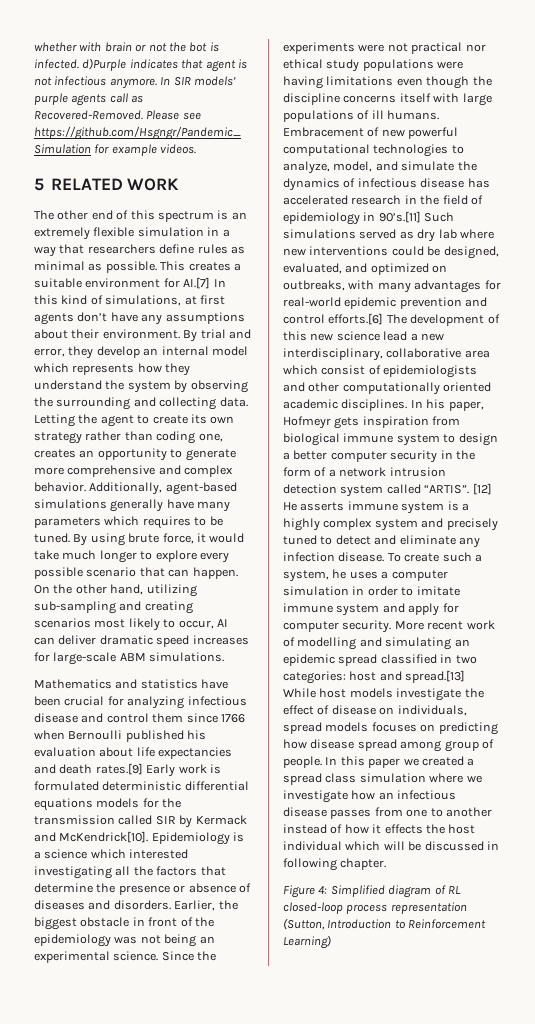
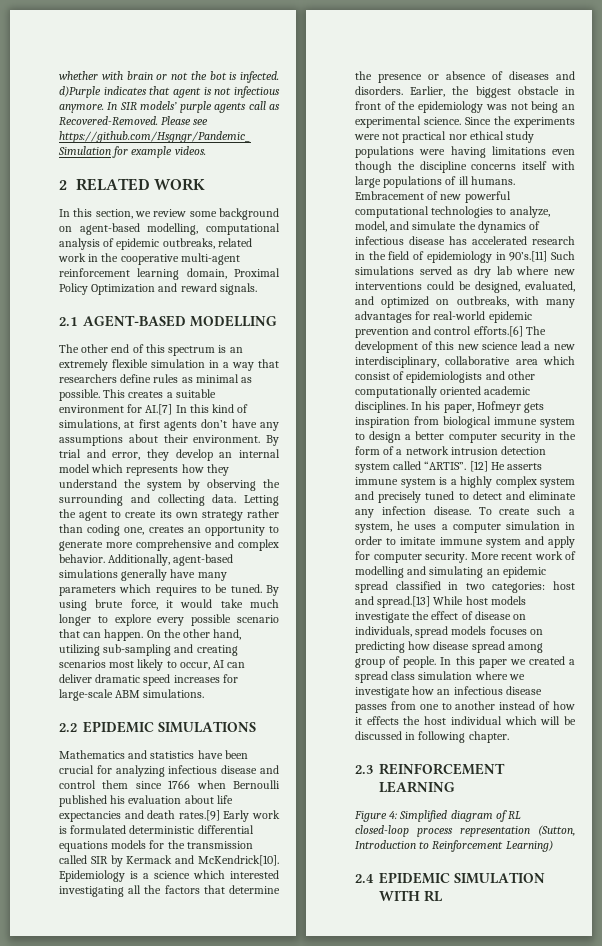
[34,178,44,191] 5 -> [59,180,67,190] 2
(180, 184) none -> [59,208,279,220] [59,223,280,235] [59,238,252,250] [58,253,240,265] [59,268,280,280] [59,283,257,295] [59,315,277,327] // In this section, we review some background on agent-based modelling, computational analysis of epidemic outbreaks, related work in the cooperative multi-agent reinforcement learning domain, Proximal Policy Optimization and reward signals. // 2.1 AGENT-BASED MODELLING
(225, 657) none -> [59,721,256,733] // 2.2 EPIDEMIC SIMULATIONS
(387, 864) none -> [355,763,505,775] [379,781,455,793] // 2.3 REINFORCEMENT LEARNING
(331, 942) none -> [355,872,545,884] [379,890,443,902] // 2.4 EPIDEMIC SIMULATION WITH RL

